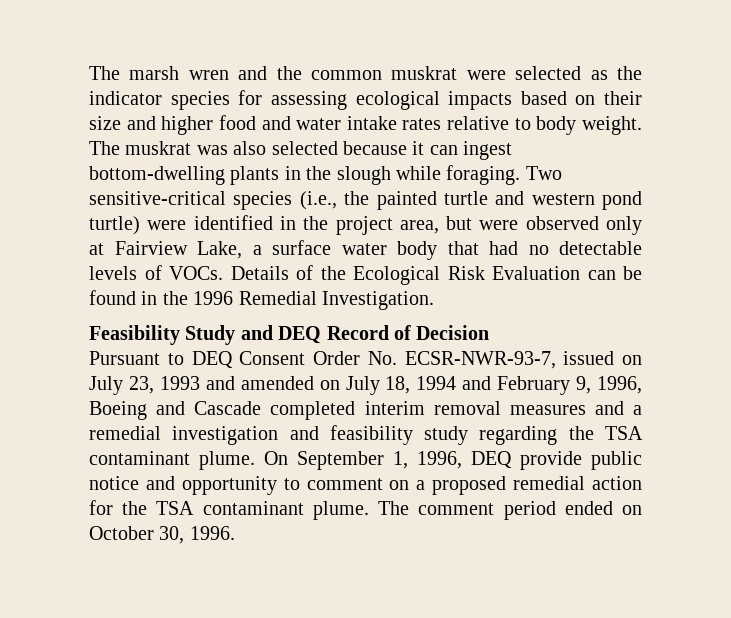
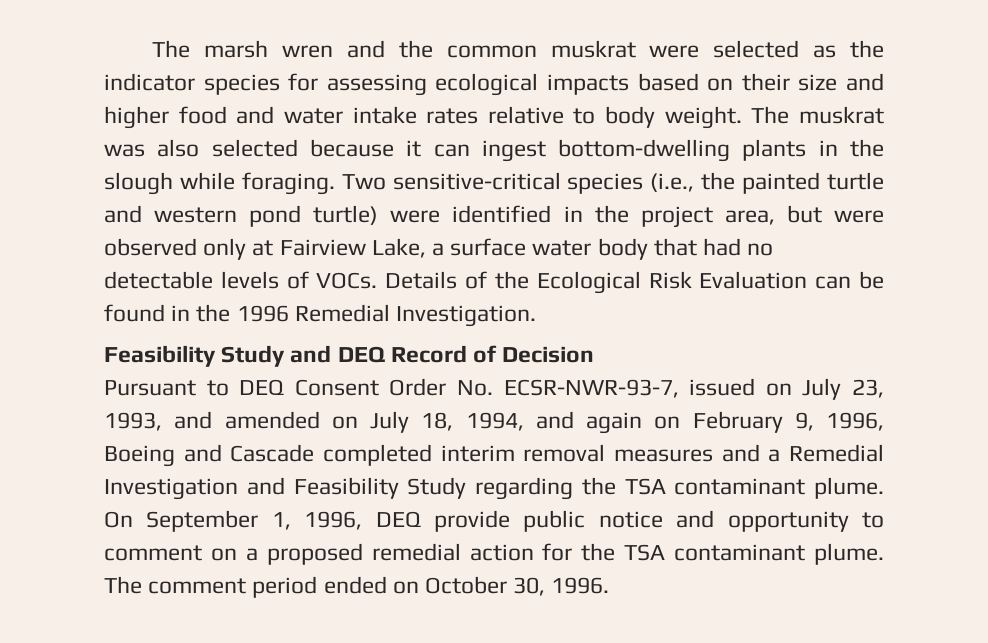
[159,376,200,390] 1993 -> [104,412,162,431] 1993,
[416,376,492,390] 1994 and -> [465,411,681,434] 1994, and again on
[89,425,469,445] remedial investigation and feasibility study -> [788,444,884,462] [104,477,467,500] Remedial Investigation and Feasibility Study

